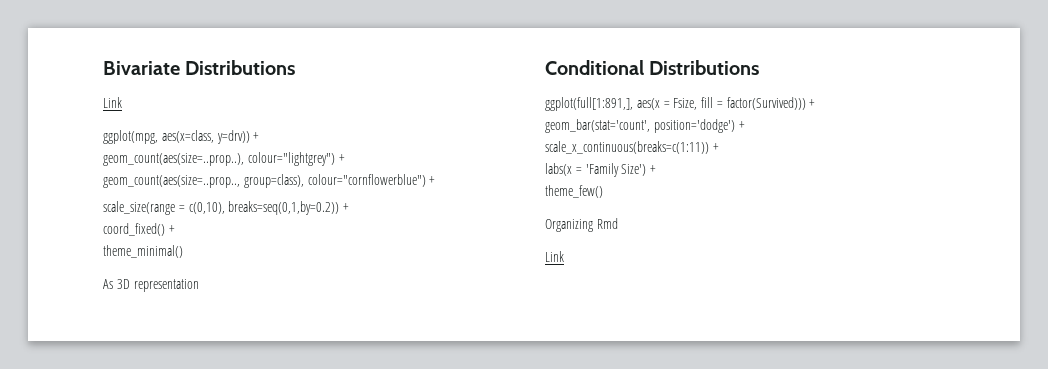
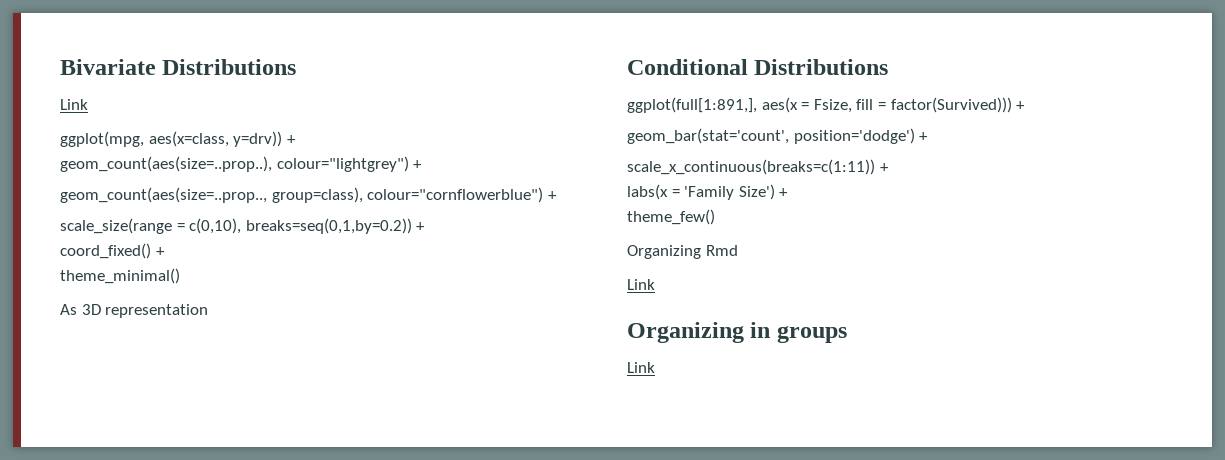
(564, 256) none -> [627,322,847,343] [627,362,655,373] // Organizing in groups // Link

